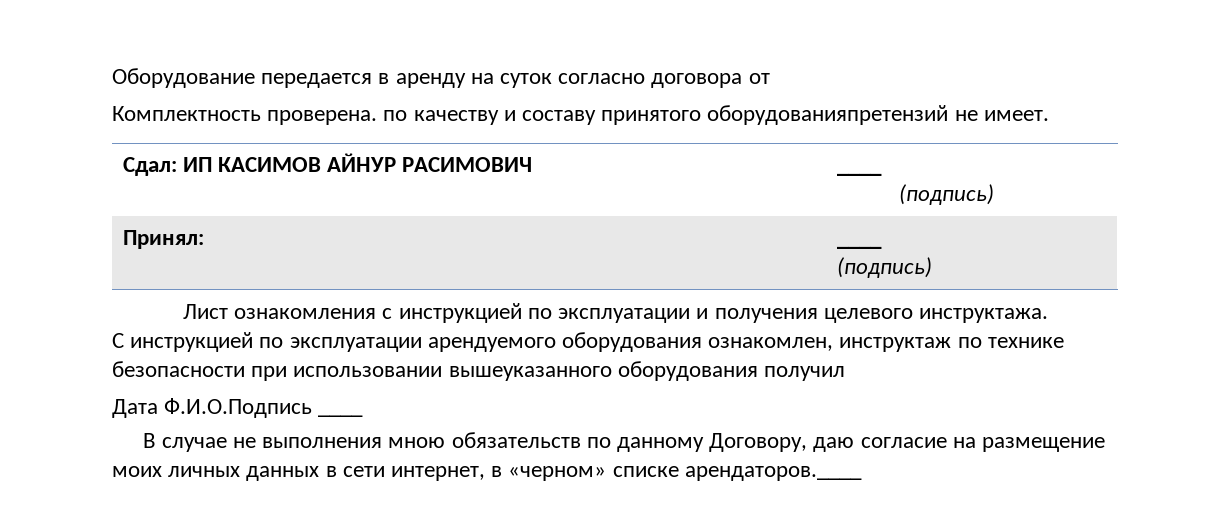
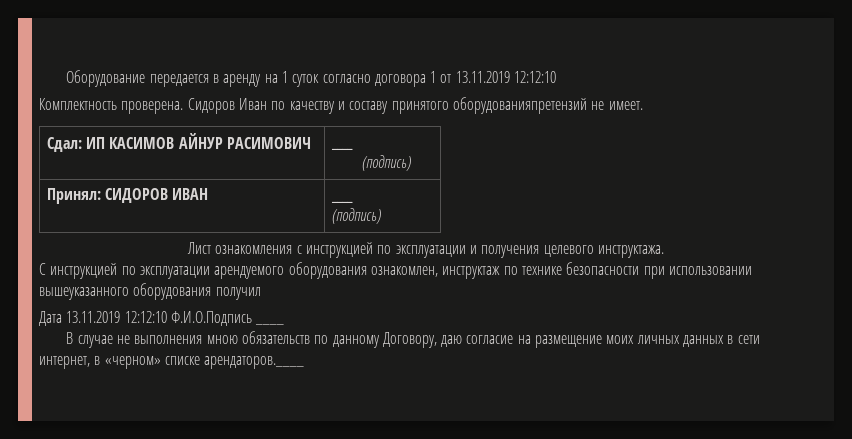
(494, 78) none -> [281,71,288,83] 1
(743, 80) none -> [430,71,437,83] 1
(770, 78) none -> [455,71,557,83] 13.11.2019 12:12:10
(378, 117) none -> [187,98,267,114] Сидоров Иван
(204, 239) none -> [104,188,209,203] СИДОРОВ ИВАН
(158, 408) none -> [66,311,167,323] 13.11.2019 12:12:10

